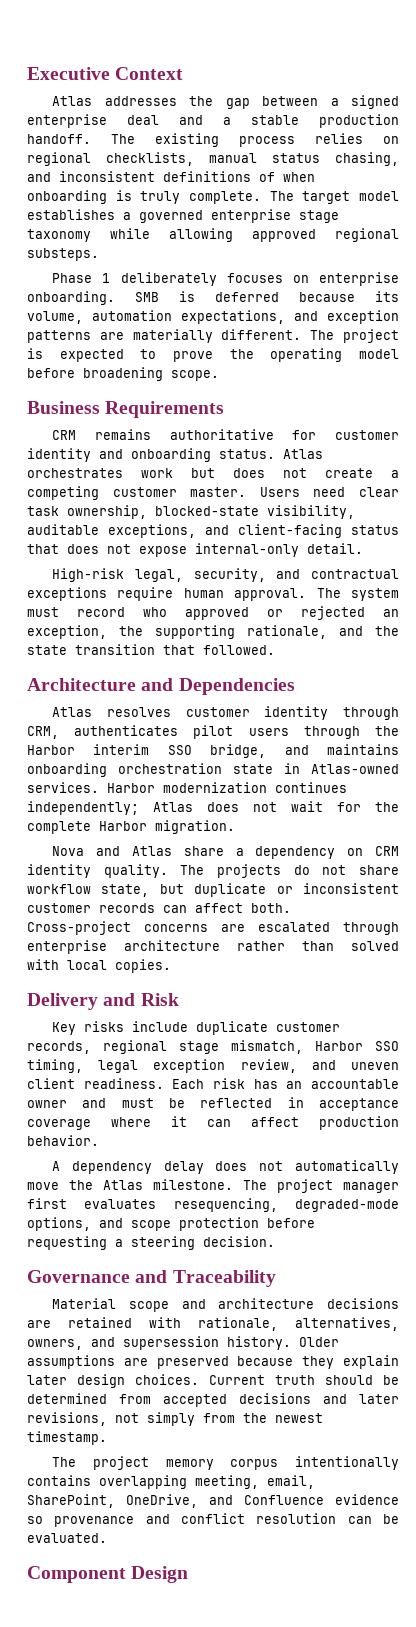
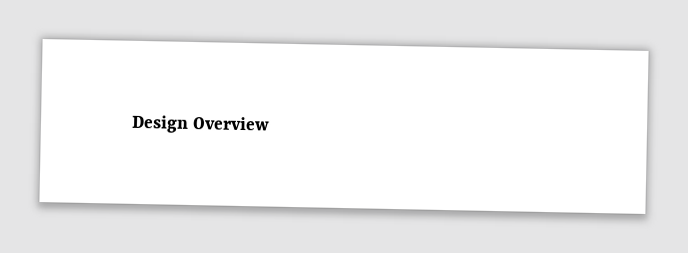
[27,67,184,80] [52,95,399,109] [27,114,399,128] [27,133,399,147] [27,152,399,166] [27,171,315,182] [27,190,399,204] [27,209,339,223] [27,228,399,242] [27,248,99,261] [52,272,399,286] [27,291,399,305] [27,310,399,324] [27,329,399,343] [27,348,399,362] [27,367,219,381] [27,401,225,418] [52,429,399,440] [27,448,323,462] [27,468,399,478] [27,486,399,500] [27,505,355,519] [27,524,399,538] [27,543,363,557] [52,568,399,582] [27,587,399,601] [27,606,399,620] [27,625,399,639] [27,644,275,655] [27,678,295,695] [52,706,399,720] [27,725,399,739] [27,744,399,758] [27,763,399,777] [27,782,347,793] [27,801,399,815] [27,820,235,834] [52,846,399,859] [27,864,400,878] [27,883,399,897] [27,903,291,913] [27,921,399,935] [27,940,399,954] [27,959,171,973] [27,993,179,1010] [52,1021,341,1035] [27,1040,399,1054] [27,1059,399,1073] [27,1078,399,1089] [27,1097,399,1111] [27,1116,399,1130] [27,1135,99,1146] [52,1160,399,1174] [27,1179,399,1193] [27,1198,399,1212] [27,1217,315,1231] [27,1236,275,1250] [27,1270,276,1287] [52,1298,399,1312] [27,1317,399,1331] [27,1336,339,1350] [27,1355,399,1369] [27,1374,399,1388] [27,1393,399,1407] [27,1412,323,1426] [27,1431,107,1445] [52,1456,399,1470] [27,1475,315,1489] [27,1494,399,1508] [27,1513,399,1527] [27,1533,107,1543] [27,1566,189,1583] Executive Context // Atlas addresses the gap between a signed enterprise deal and a stable production handoff. The existing process relies on regional checklists, manual status chasing, and inconsistent definitions of when onboarding is truly complete. The target model establishes a governed enterprise stage taxonomy while allowing approved regional substeps. // Phase 1 deliberately focuses on enterprise onboarding. SMB is deferred because its volume, automation expectations, and exception patterns are materially different. The project is expected to prove the operating model before broadening scope. // Business Requirements // CRM remains authoritative for customer identity and onboarding status. Atlas orchestrates work but does not create a competing customer master. Users need clear task ownership, blocked-state visibility, auditable exceptions, and client-facing status that does not expose internal-only detail. // High-risk legal, security, and contractual exceptions require human approval. The system must record who approved or rejected an exception, the supporting rationale, and the state transition that followed. // Architecture and Dependencies // Atlas resolves customer identity through CRM, authenticates pilot users through the Harbor interim SSO bridge, and maintains onboarding orchestration state in Atlas-owned services. Harbor modernization continues independently; Atlas does not wait for the complete Harbor migration. // Nova and Atlas share a dependency on CRM identity quality. The projects do not share workflow state, but duplicate or inconsistent customer records can affect both. Cross-project concerns are escalated through enterprise architecture rather than solved with local copies. // Delivery and Risk // Key risks include duplicate customer records, regional stage mismatch, Harbor SSO timing, legal exception review, and uneven client readiness. Each risk has an accountable owner and must be reflected in acceptance coverage where it can affect production behavior. // A dependency delay does not automatically move the Atlas milestone. The project manager first evaluates resequencing, degraded-mode options, and scope protection before requesting a steering decision. // Governance and Traceability // Material scope and architecture decisions are retained with rationale, alternatives, owners, and supersession history. Older assumptions are preserved because they explain later design choices. Current truth should be determined from accepted decisions and later revisions, not simply from the newest timestamp. // The project memory corpus intentionally contains overlapping meeting, email, SharePoint, OneDrive, and Confluence evidence so provenance and conflict resolution can be evaluated. // Component Design -> [131,114,271,133] Design Overview

